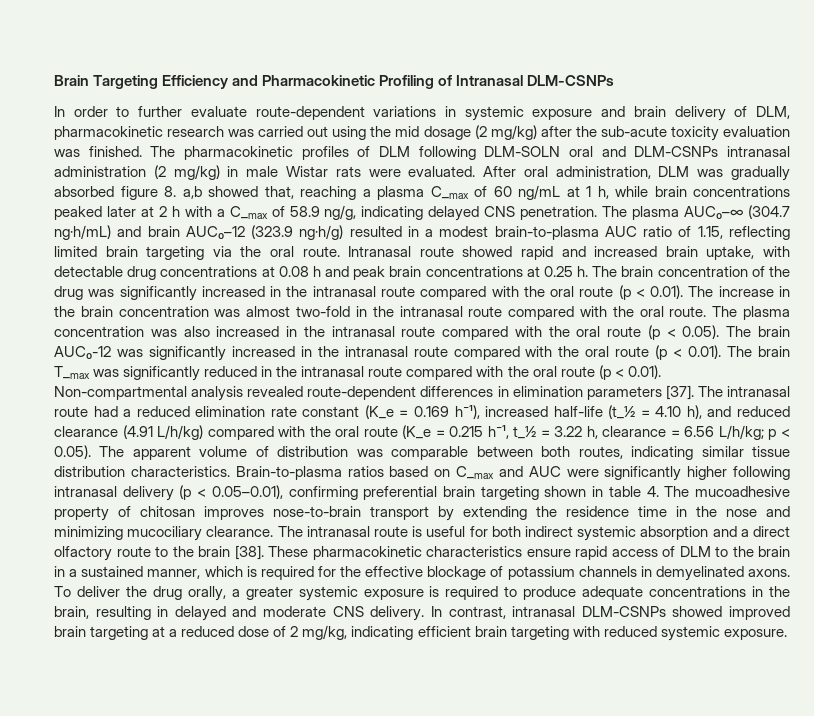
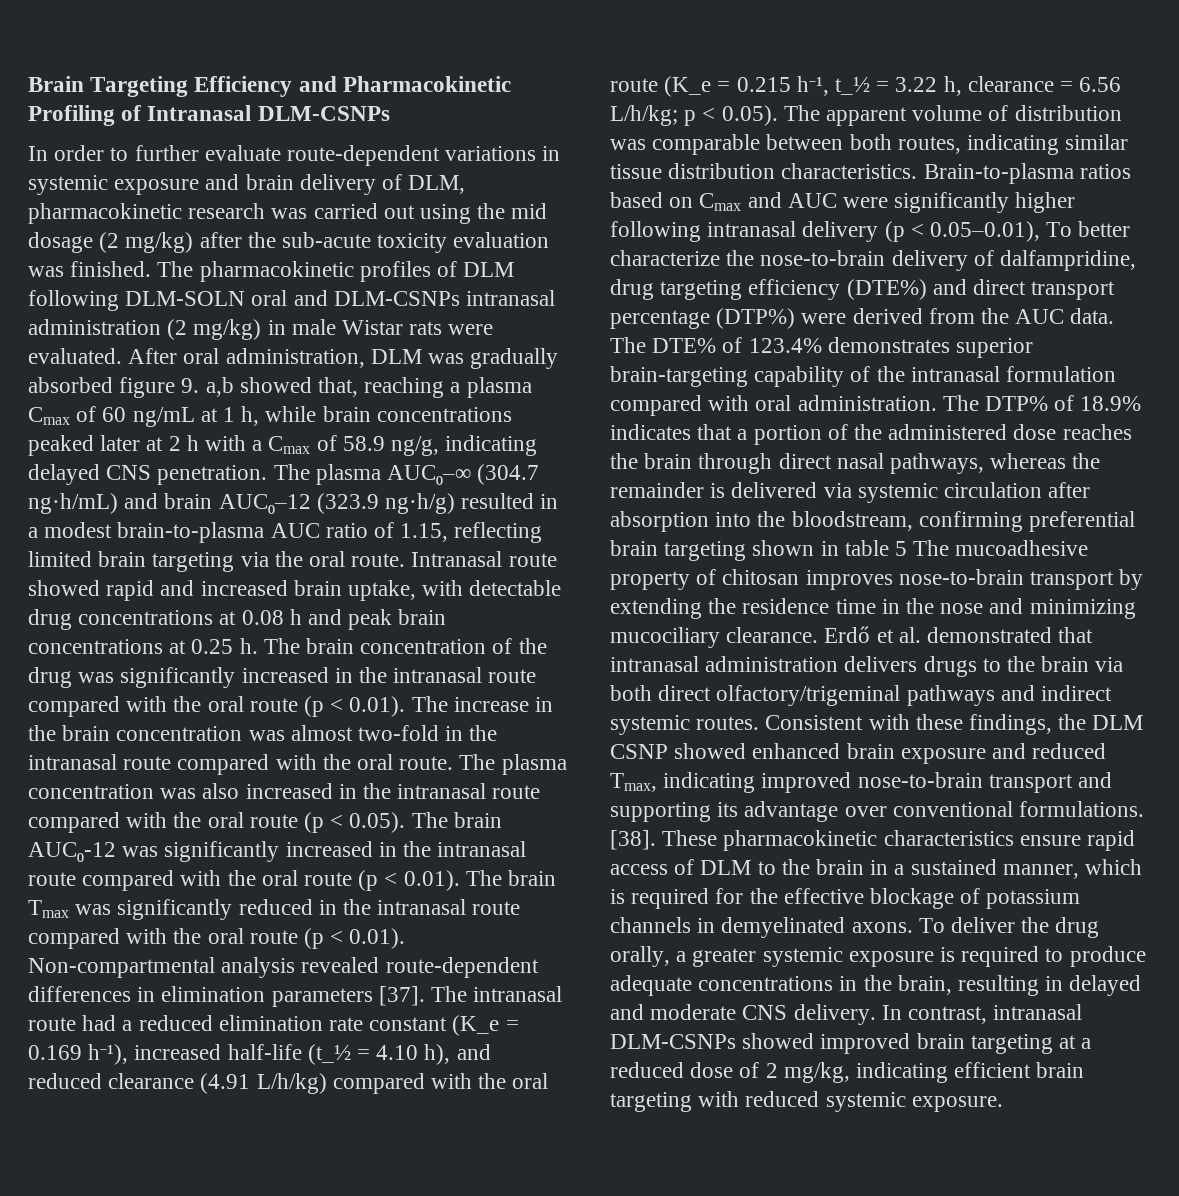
[164,186,176,197] 8. -> [181,378,200,393] 9.
[430,186,469,199] C_max -> [28,407,70,425] Cmax
[229,206,268,219] C_max -> [268,436,311,454] Cmax
[54,366,90,379] T_max -> [28,900,69,918] Tmax
[455,466,494,479] C_max -> [699,193,742,211] Cmax
(283, 492) none -> [1046,221,1131,237] [610,250,1137,271] [610,279,1116,300] [610,308,1115,329] [610,337,1034,358] [610,366,1117,387] [610,395,1142,416] [610,424,1132,445] [610,453,1101,474] [610,482,1091,503] [610,511,913,532] To better characterize the nose-to-brain delivery of dalfampridine, drug targeting efficiency (DTE%) and direct transport percentage (DTP%) were derived from the AUC data. The DTE% of 123.4% demonstrates superior brain-targeting capability of the intranasal formulation compared with oral administration. The DTP% of 18.9% indicates that a portion of the administered dose reaches the brain through direct nasal pathways, whereas the remainder is delivered via systemic circulation after absorption into the bloodstream,
[646,486,659,497] 4. -> [895,541,908,556] 5
[277,526,791,541] [54,546,230,561] The intranasal route is useful for both indirect systemic absorption and a direct olfactory route to the brain -> [824,626,1094,643] [610,656,1124,677] [610,685,1113,706] [610,714,1144,735] [610,743,1107,764] [610,772,1113,793] [610,801,1145,822] Erdő et al. demonstrated that intranasal administration delivers drugs to the brain via both direct olfactory/trigeminal pathways and indirect systemic routes. Consistent with these findings, the DLM CSNP showed enhanced brain exposure and reduced Tmax, indicating improved nose-to-brain transport and supporting its advantage over conventional formulations.

